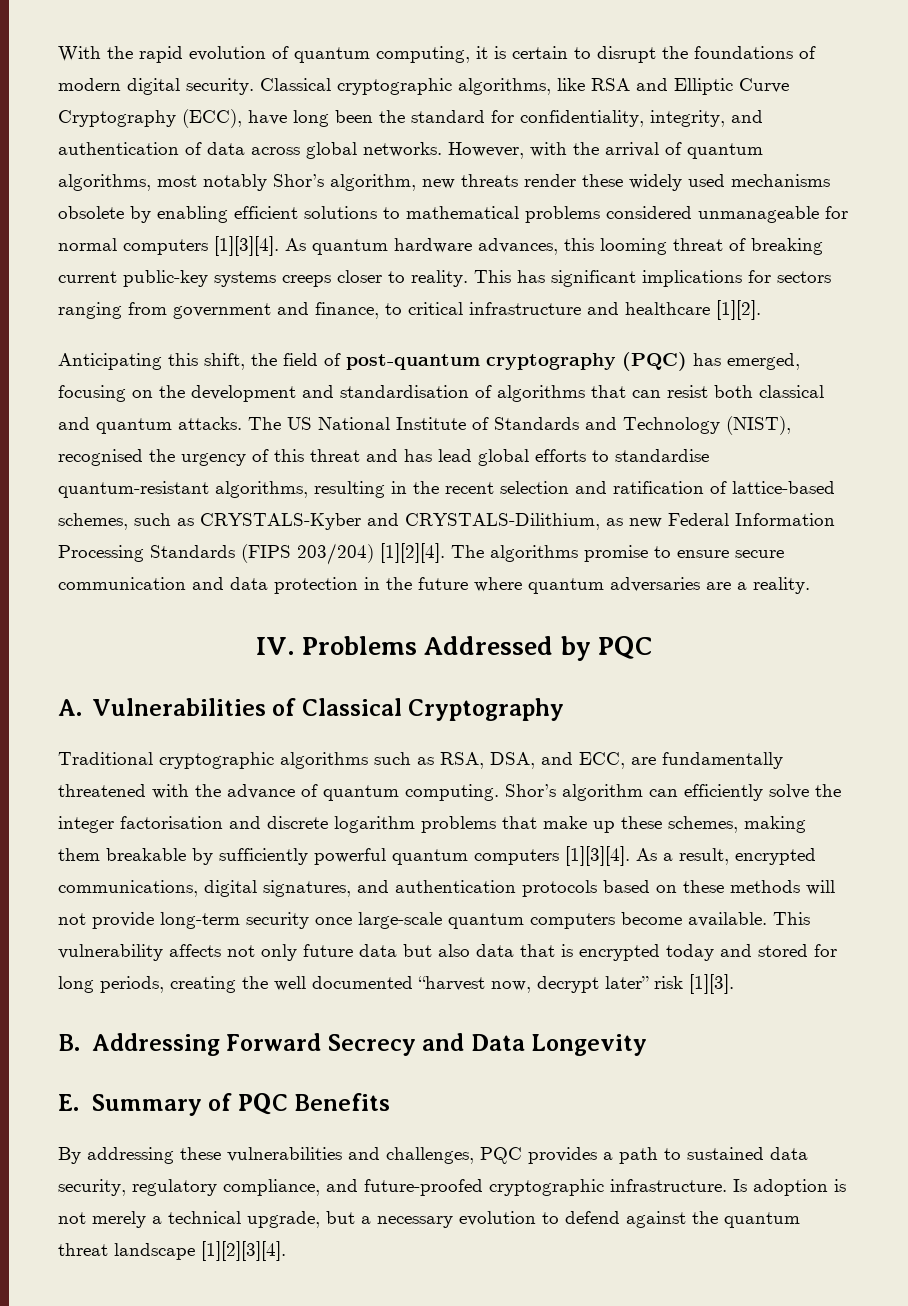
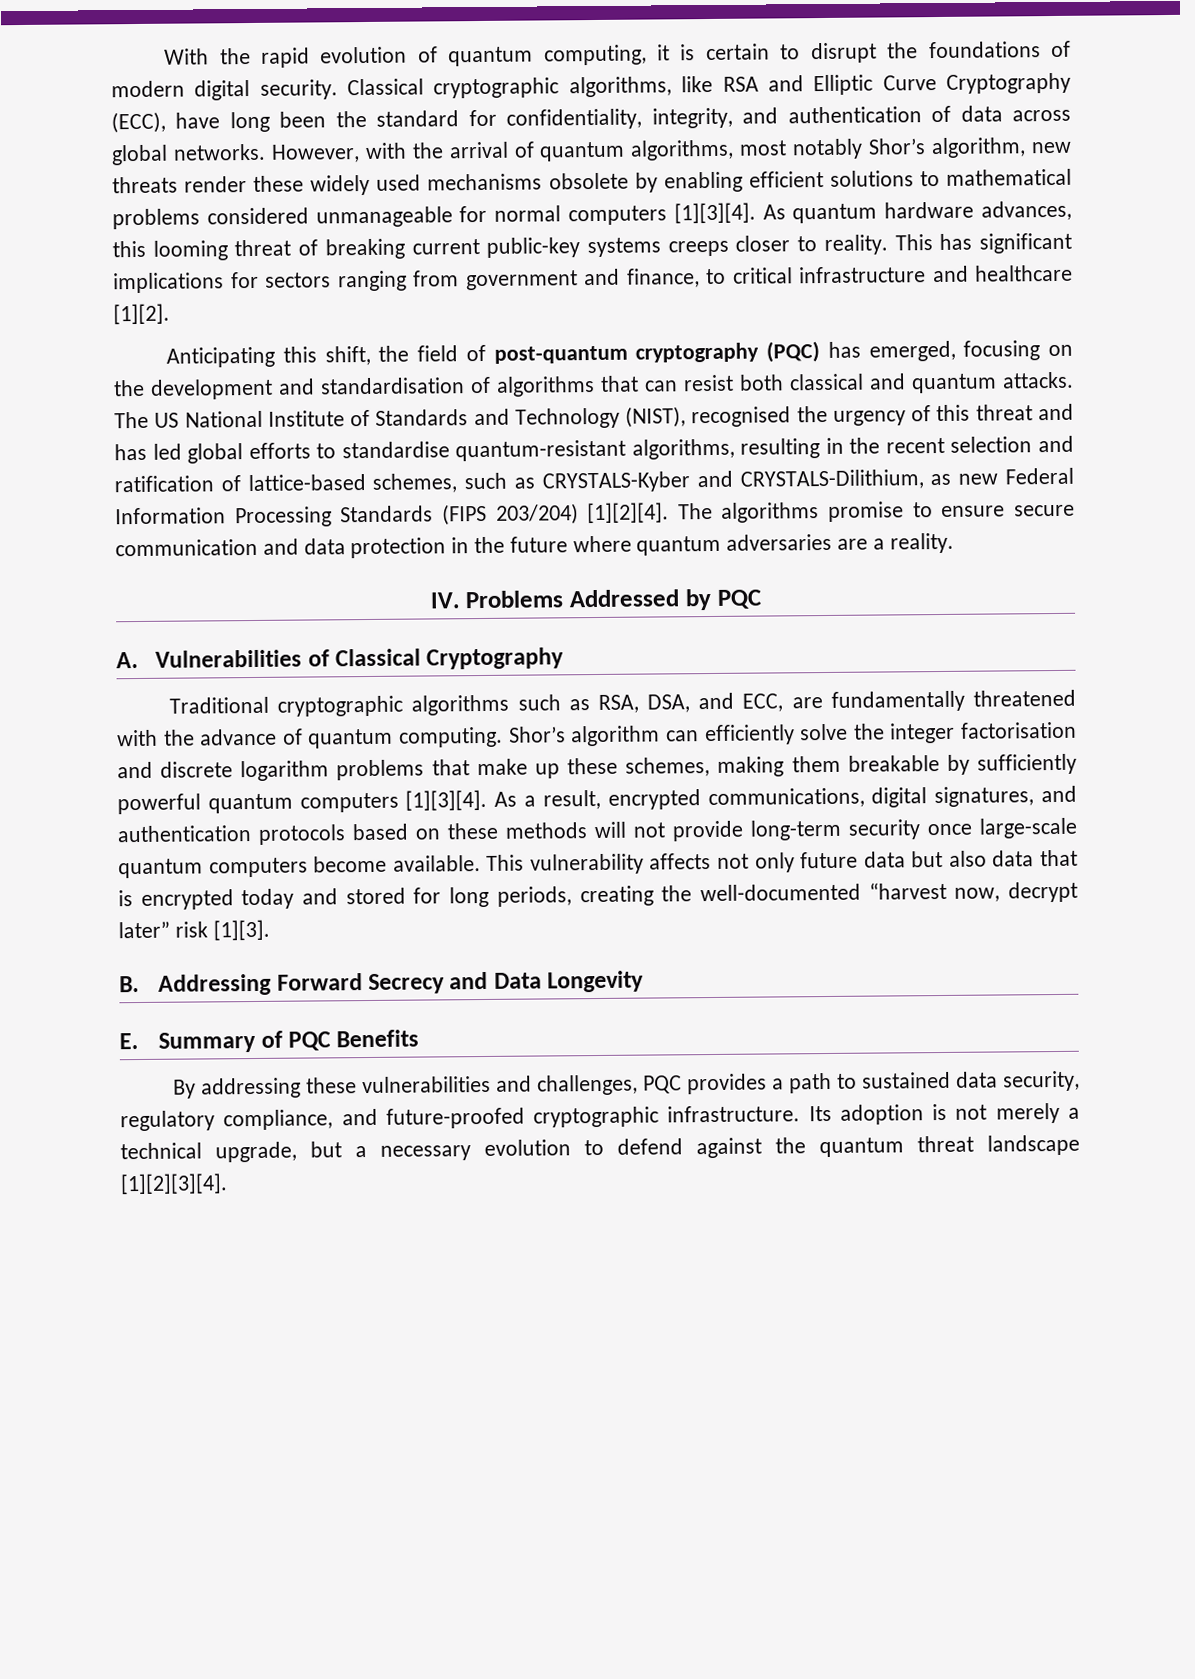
[438,449,472,462] lead -> [152,443,182,460] led
[274,976,413,991] well documented -> [699,883,861,902] well-documented
[733,1179,747,1192] Is -> [808,1105,832,1122] Its

